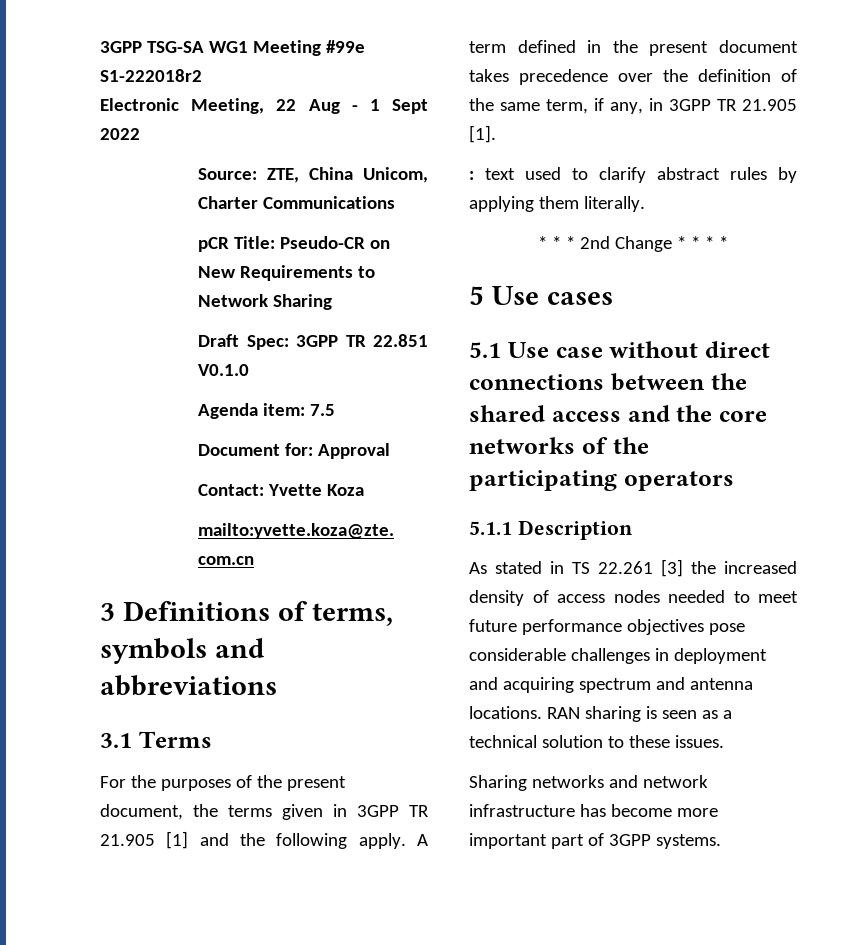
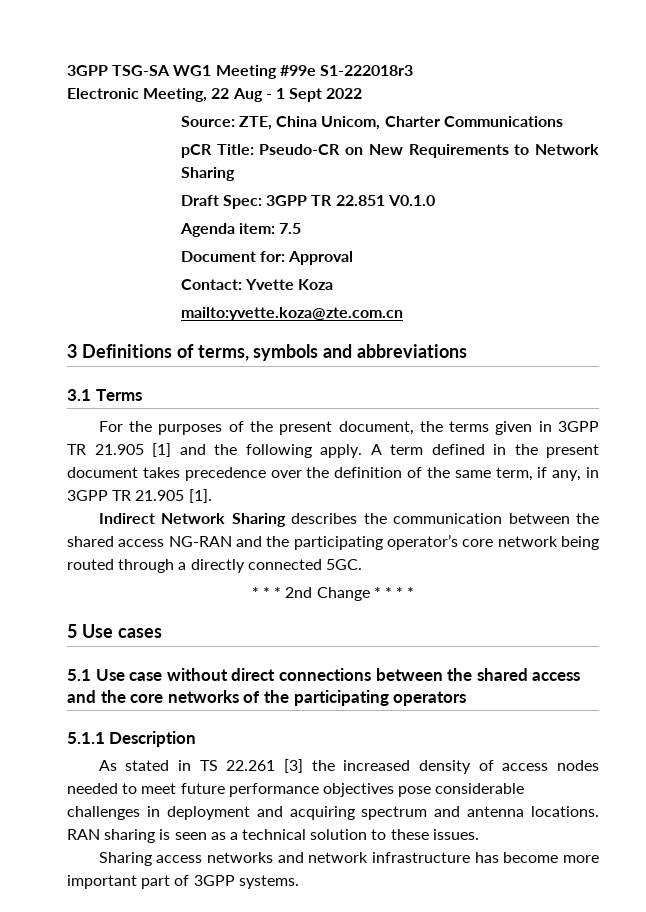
[100,69,202,82] S1-222018r2 -> [319,65,413,76] S1-222018r3
[469,167,797,183] [469,196,645,212] : text used to clarify abstract rules by applying them literally. -> [98,513,599,527] [67,534,599,550] [67,559,362,573] Indirect Network Sharing describes the communication between the shared access NG-RAN and the participating operator’s core network being routed through a directly connected 5GC.
(527, 783) none -> [156,855,203,863] access

